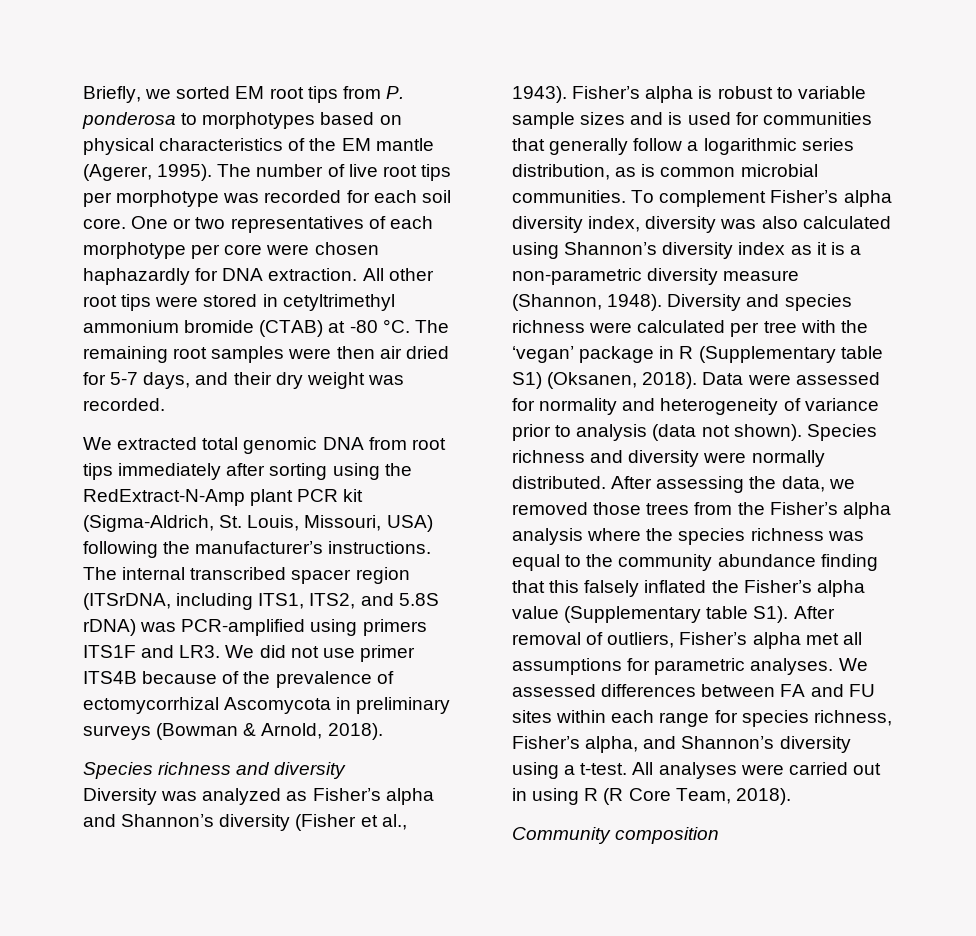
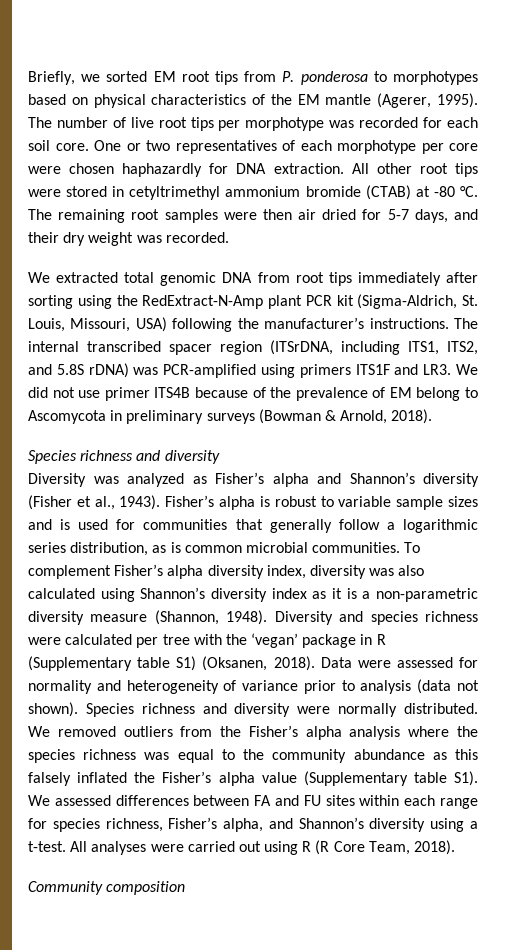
[83,697,219,714] ectomycorrhizal -> [389,387,478,401] EM belong to
[611,476,855,493] [512,502,690,515] After assessing the data, we removed those trees -> [28,726,173,737] We removed outliers
[820,554,878,571] [512,580,545,593] finding that -> [432,752,447,760] as
[793,606,835,619] [512,632,862,649] [512,658,834,675] After removal of outliers, Fisher’s alpha met all assumptions for parametric analyses. -> (478, 778) none
[512,788,527,801] in -> (261, 846) none

